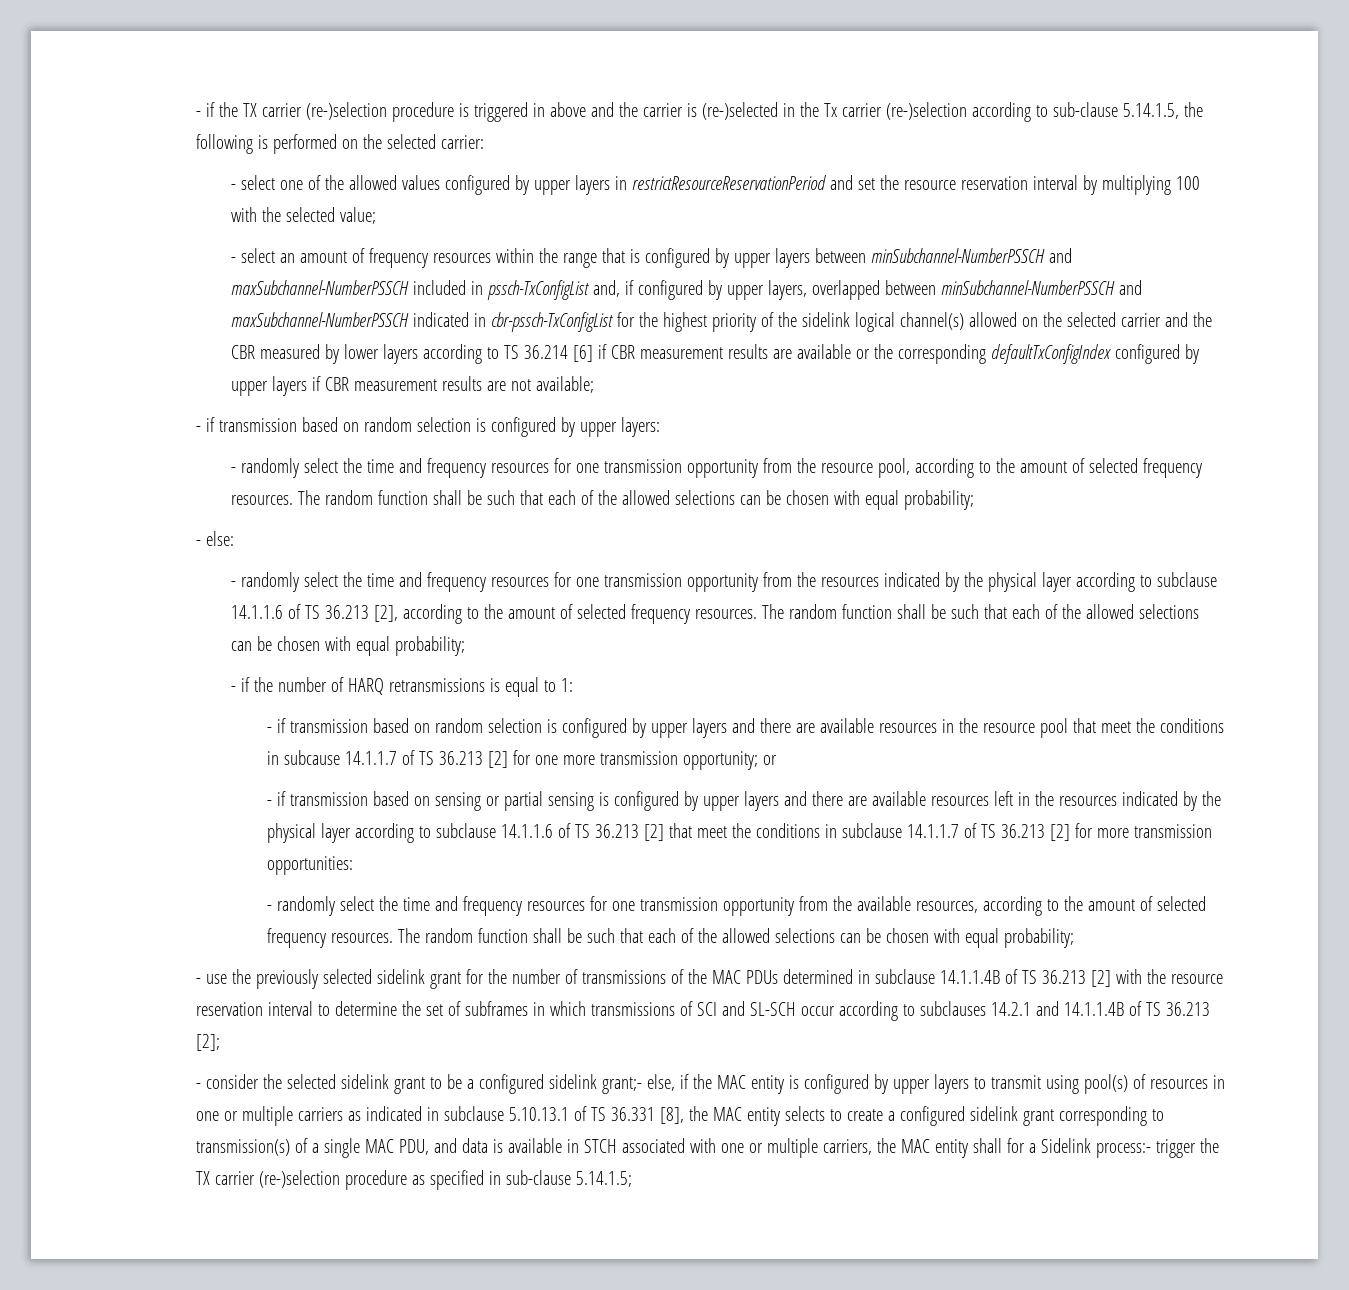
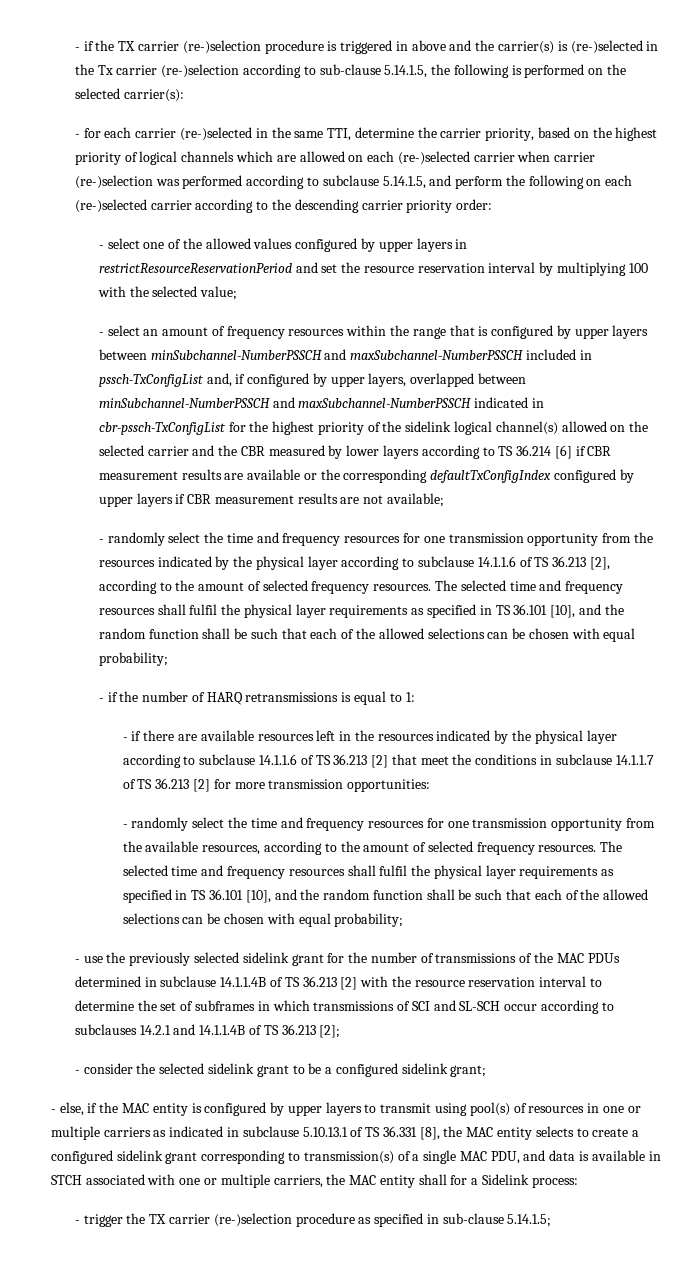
[642,103,683,117] carrier -> [497,41,554,54] carrier(s)
[440,135,484,149] carrier: -> [123,89,184,102] [74,127,658,141] [74,151,596,165] [74,175,633,189] [74,199,493,213] carrier(s): // - for each carrier (re-)selected in the same TTI, determine the carrier priority, based on the highest priority of logical channels which are allowed on each (re-)selected carrier when carrier (re-)selection was performed according to subclause 5.14.1.5, and perform the following on each (re-)selected carrier according to the descending carrier priority order:
[195,417,660,437] [231,458,1203,478] [231,490,975,510] [195,531,234,546] // - if transmission based on random selection is configured by upper layers: // - randomly select the time and frequency resources for one transmission opportunity from the resource pool, according to the amount of selected frequency resources. The random function shall be such that each of the allowed selections can be chosen with equal probability; // - else: -> (444, 500) none
(785, 611) none -> [460,580,624,594] [98,604,624,618] selected time and frequency resources shall fulfil the physical layer requirements as specified in TS 36.101 [10], and the
[290,718,1225,738] [267,750,778,770] [267,791,808,811] transmission based on random selection is configured by upper layers and there are available resources in the resource pool that meet the conditions in subcause 14.1.1.7 of TS 36.213 [2] for one more transmission opportunity; or // - if transmission based on sensing or partial sensing is configured by upper layers and -> (142, 736) none
(421, 935) none -> [122,865,615,879] [122,889,320,903] selected time and frequency resources shall fulfil the physical layer requirements as specified in TS 36.101 [10], and the
[601,1077,642,1094] grant;- -> [450,1065,487,1077] [50,1109,56,1113] grant; // -
[1095,1143,1151,1158] process:- -> [531,1177,578,1188] [74,1220,80,1224] process: // -

